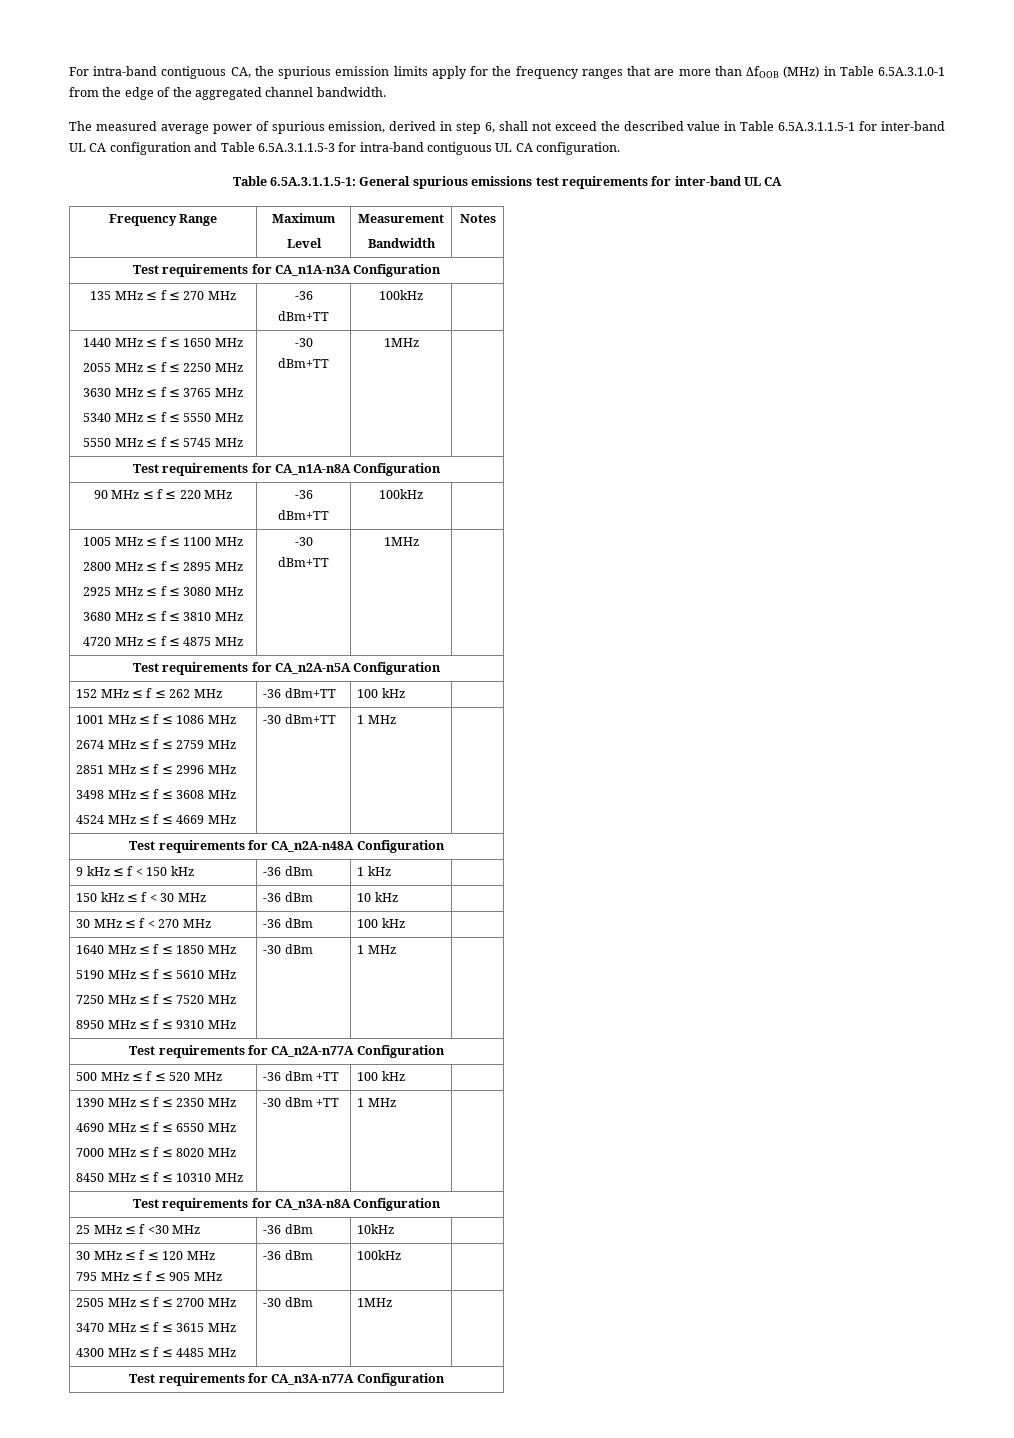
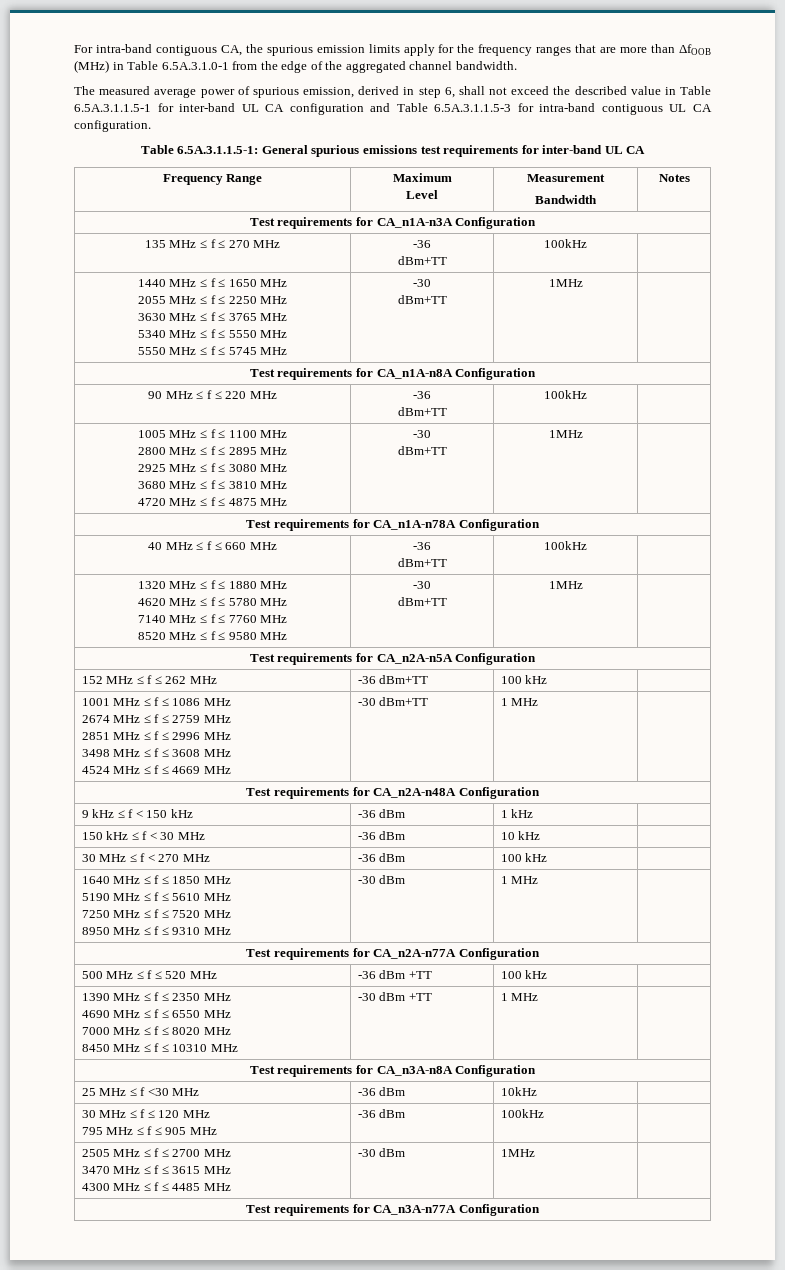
(419, 541) none -> [246,519,540,531] [148,541,277,550] [413,542,431,550] [397,558,447,567] [544,541,587,550] [137,580,288,589] [137,597,288,606] [137,614,288,623] [137,631,288,640] [413,581,431,589] [397,597,447,606] [548,581,583,589] // Test requirements for CA_n1A-n78A Configuration // 40 MHz ≤ f ≤ 660 MHz | -36 // dBm+TT | 100kHz | // 1320 MHz ≤ f ≤ 1880 MHz // 4620 MHz ≤ f ≤ 5780 MHz // 7140 MHz ≤ f ≤ 7760 MHz // 8520 MHz ≤ f ≤ 9580 MHz | -30 // dBm+TT | 1MHz |

